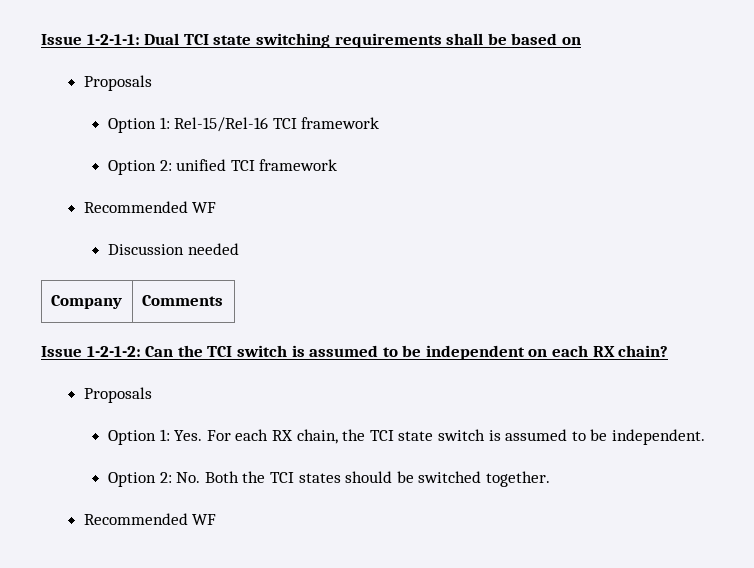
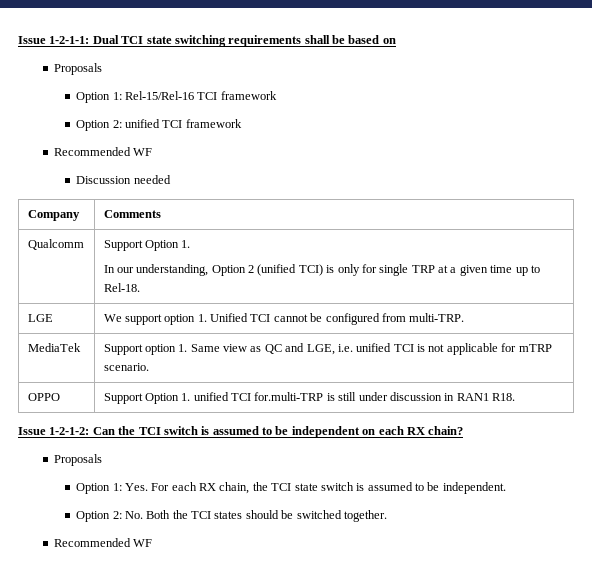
(223, 300) none -> [27,239,84,250] [103,240,191,251] [103,264,540,276] [103,283,140,292] [27,314,53,322] [103,313,465,325] [27,343,81,352] [103,343,552,355] [103,363,149,371] [27,393,60,401] [103,392,516,404] // Qualcomm | Support Option 1. // In our understanding, Option 2 (unified TCI) is only for single TRP at a given time up to Rel-18. // LGE | We support option 1. Unified TCI cannot be configured from multi-TRP. // MediaTek | Support option 1. Same view as QC and LGE, i.e. unified TCI is not applicable for mTRP scenario. // OPPO | Support Option 1. unified TCI for.multi-TRP is still under discussion in RAN1 R18.

